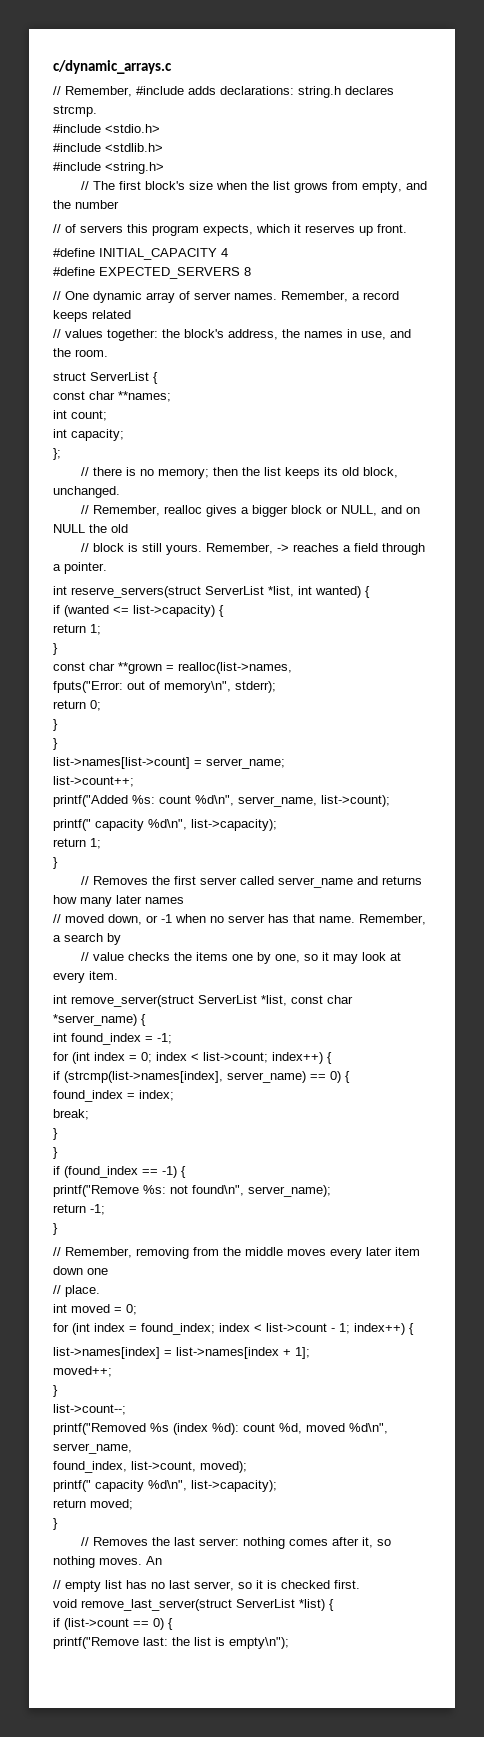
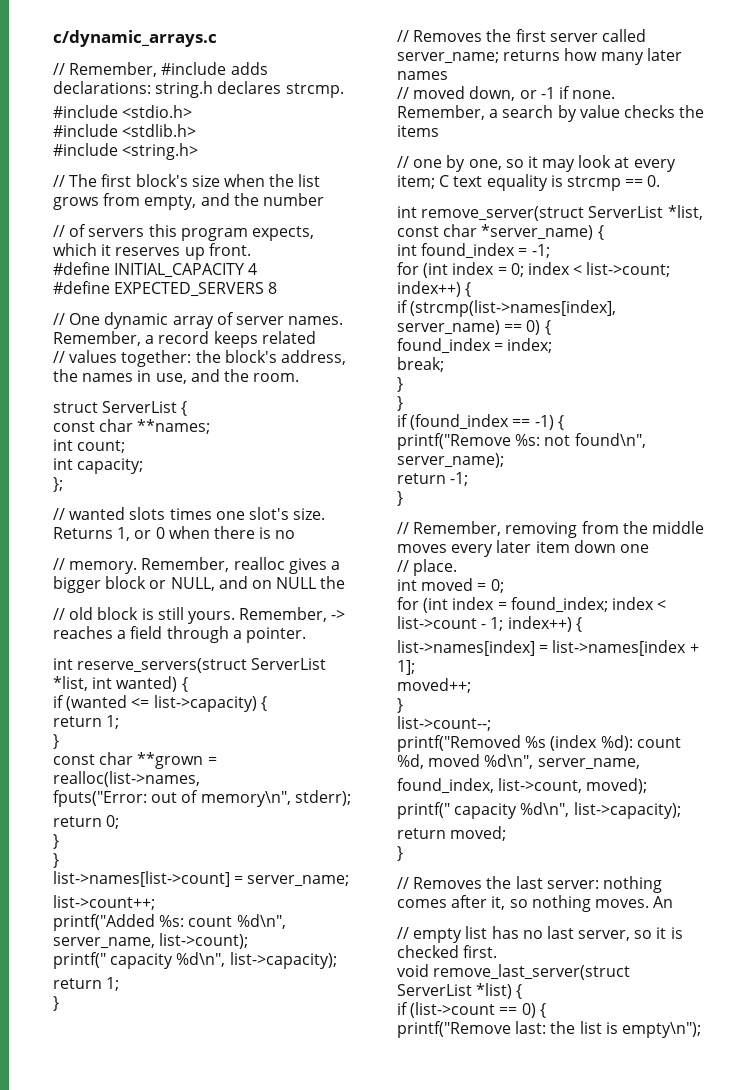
[93,467,399,479] [53,486,120,498] [81,505,90,514] there is no memory; then the list keeps its old block, unchanged. // // -> [69,507,326,520] [53,526,296,541] [53,558,138,574] wanted slots times one slot's size. Returns 1, or 0 when there is no // // memory.
[111,524,128,533] [81,543,90,552] old // // -> [53,607,94,620] // // old
[278,876,379,888] server_name and -> [397,52,499,64] server_name;
[175,914,355,923] when no server has that name. -> [558,86,616,99] if none.
[81,952,90,961] // // -> (577, 113) none
(229, 956) none -> [397,156,409,168] // //
[89,971,118,980] item. -> [397,174,661,191] item; C text equality is strcmp == 0.

